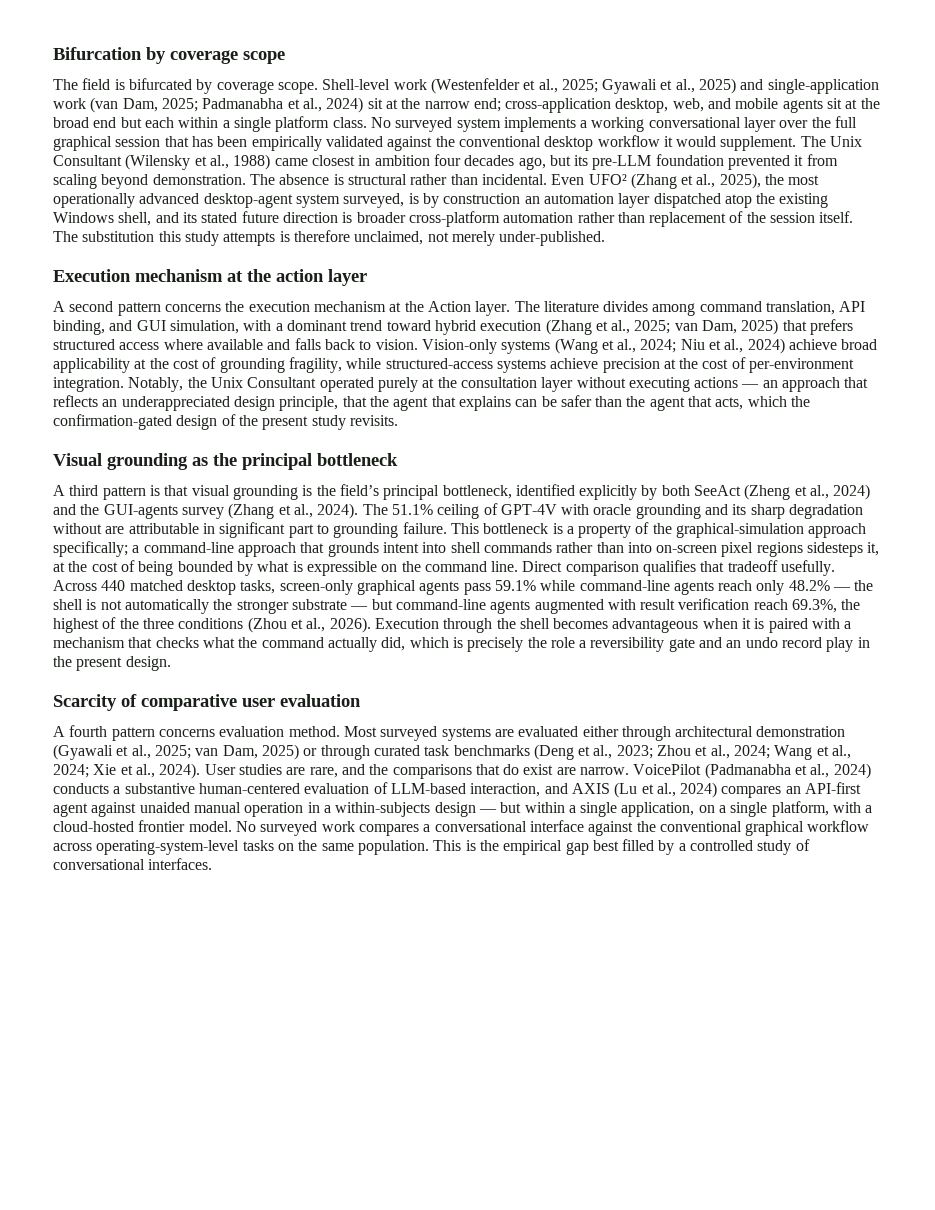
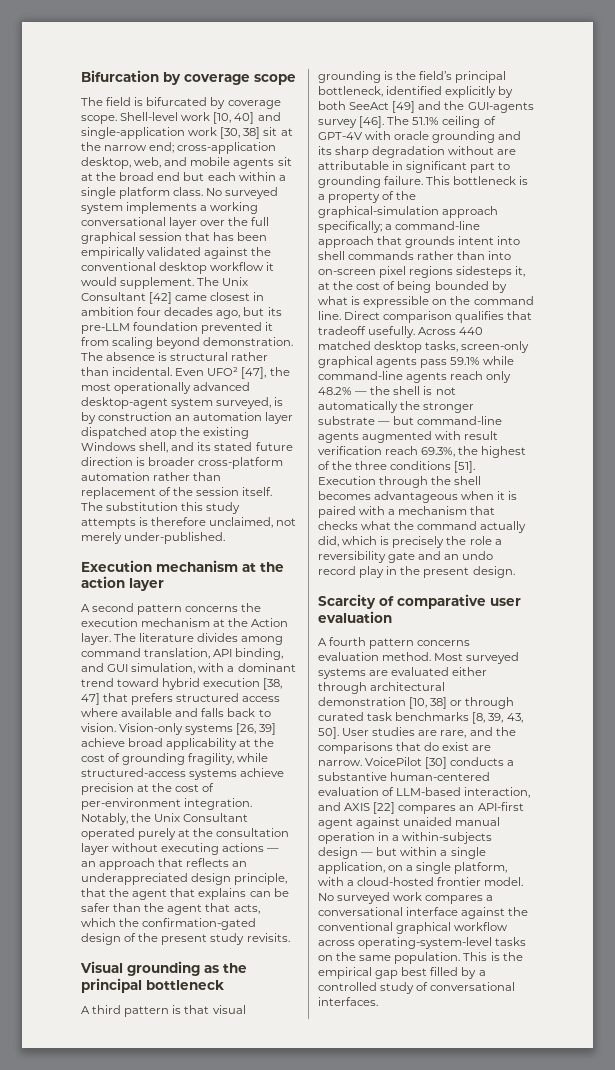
[430,78,879,94] [53,97,364,113] (Westenfelder et al., 2025; Gyawali et al., 2025) and single-application work (van Dam, 2025; Padmanabha et al., 2024) -> [213,112,281,124] [81,127,261,139] [10, 40] and single-application work [30, 38]
[125,154,271,170] (Wilensky et al., 1988) -> [149,292,173,304] [42]
[630,173,761,189] (Zhang et al., 2025), -> [241,367,267,379] [47],
[545,319,779,335] (Zhang et al., 2025; van Dam, 2025) -> [263,678,283,690] [81,693,100,705] [38, 47]
[554,338,785,354] (Wang et al., 2024; Niu et al., 2024) -> [236,723,277,735] [26, 39]
[744,484,871,500] [53,503,359,519] (Zheng et al., 2024) and the GUI-agents survey (Zhang et al., 2024). -> [392,101,534,113] [318,116,385,128] [49] and the GUI-agents survey [46].
[247,617,371,633] (Zhou et al., 2026). -> [454,461,476,473] [51].
[53,744,299,760] (Gyawali et al., 2025; van Dam, 2025) -> [409,697,448,709] [10, 38]
[533,744,852,760] [53,763,201,779] (Deng et al., 2023; Zhou et al., 2024; Wang et al., 2024; Xie et al., 2024). -> [472,712,523,724] [318,727,339,739] [8, 39, 43, 50].
[704,763,871,779] (Padmanabha et al., 2024) -> [425,757,448,769] [30]
[614,782,718,798] (Lu et al., 2024) -> [373,802,396,814] [22]

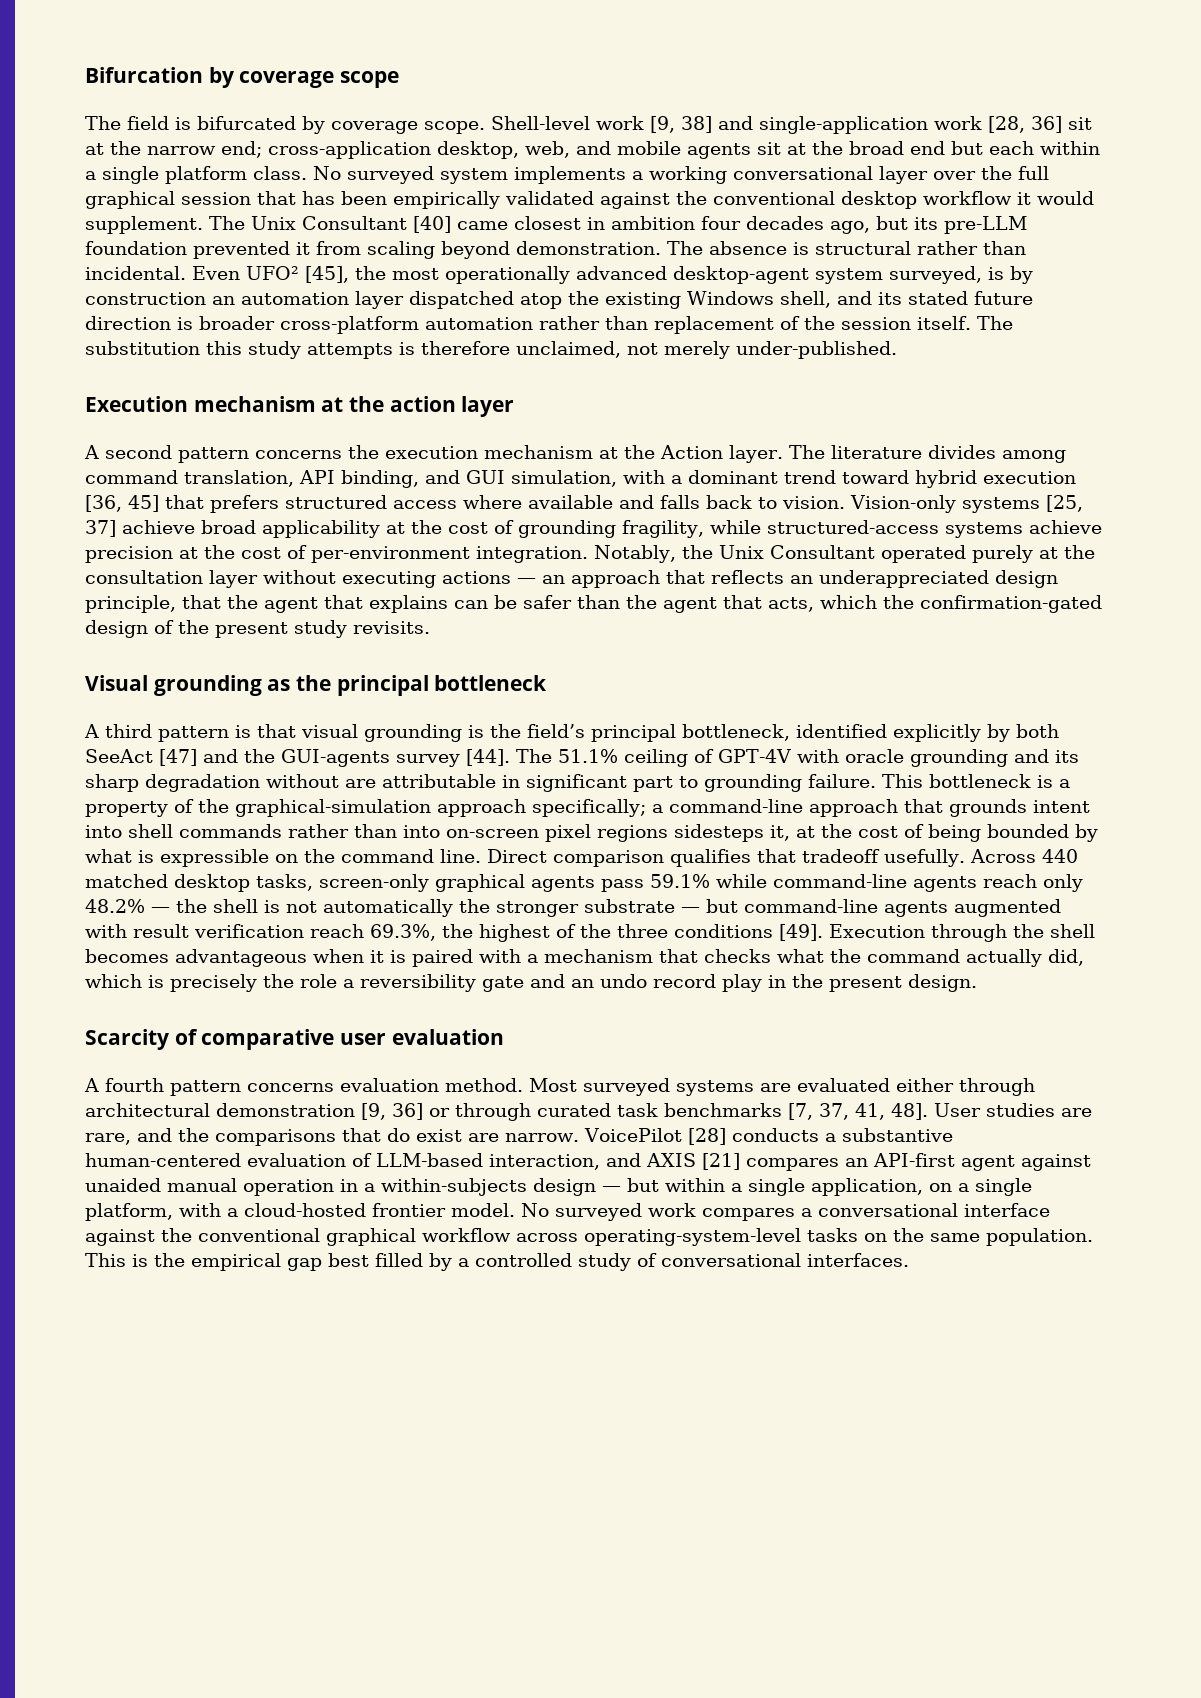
[213,112,255,124] [10, 40] -> [650,116,712,133] [9, 38]
[220,127,261,139] [30, 38] -> [988,116,1062,133] [28, 36]
[149,292,173,304] [42] -> [413,216,451,233] [40]
[241,367,267,379] [47], -> [305,266,349,283] [45],
[263,678,283,690] [81,693,100,705] [38, 47] -> [85,495,159,512] [36, 45]
[236,723,277,735] [26, 39] -> [1046,495,1083,512] [85,520,116,537] [25, 37]
[392,101,416,113] [49] -> [159,749,197,766] [47]
[359,116,385,128] [46]. -> [466,749,510,766] [44].
[454,461,476,473] [51]. -> [779,924,823,941] [49].
[409,697,448,709] [10, 38] -> [361,1103,423,1120] [9, 36]
[472,712,523,724] [318,727,339,739] [8, 39, 43, 50]. -> [788,1103,928,1120] [7, 37, 41, 48].
[425,757,448,769] [30] -> [687,1128,726,1145] [28]
[373,802,396,814] [22] -> [702,1153,740,1170] [21]

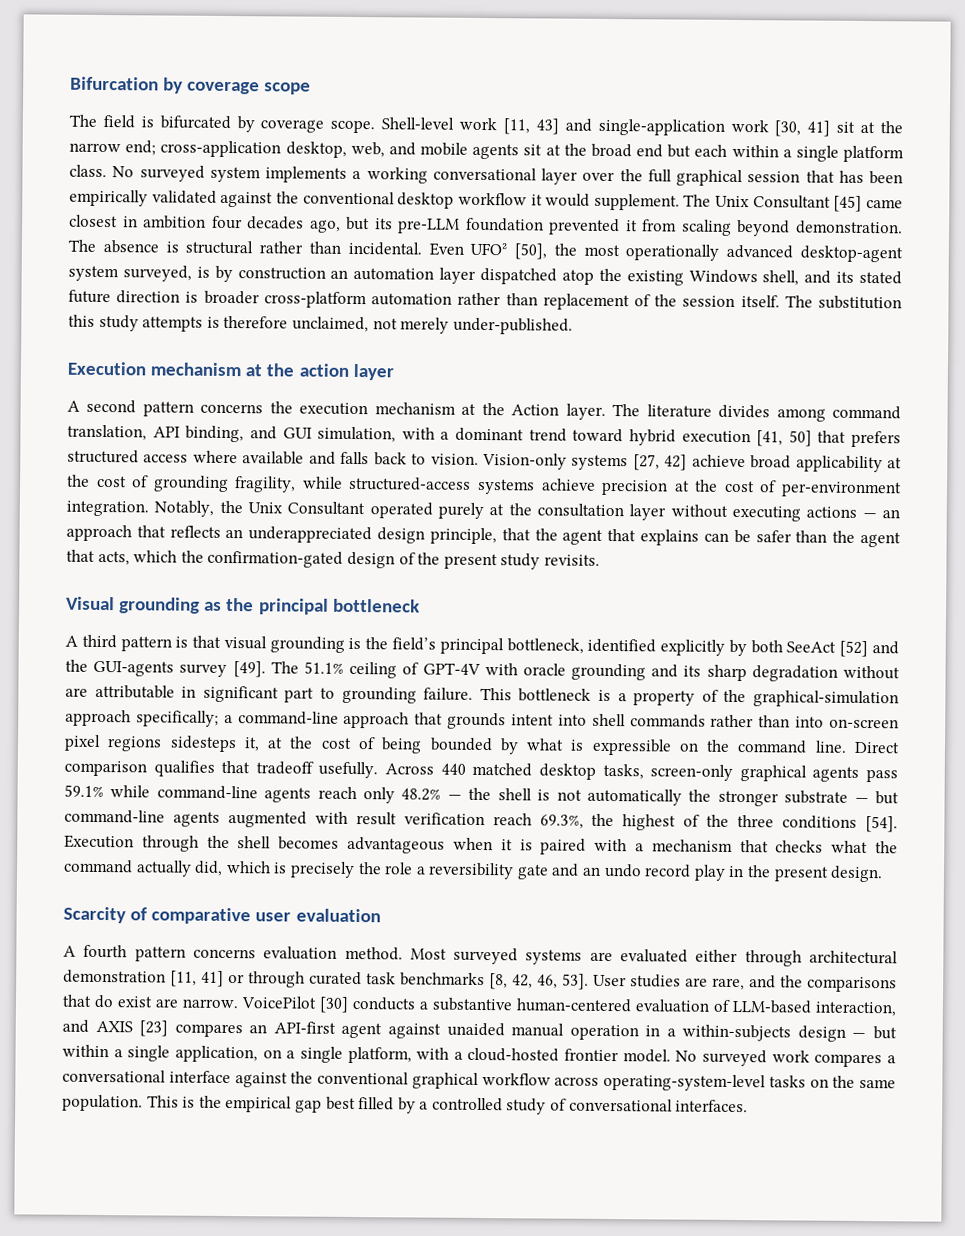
[650,116,712,133] [9, 38] -> [503,118,559,135] [11, 43]
[988,116,1062,133] [28, 36] -> [774,120,831,137] [30, 41]
[413,216,451,233] [40] -> [833,195,863,212] [45]
[305,266,349,283] [45], -> [514,243,548,260] [50],
[85,495,159,512] [36, 45] -> [756,430,812,447] [41, 50]
[1046,495,1083,512] [85,520,116,537] [25, 37] -> [632,454,688,471] [27, 42]
[159,749,197,766] [47] -> [839,640,869,658] [52]
[466,749,510,766] [44]. -> [232,661,266,678] [49].
[779,924,823,941] [49]. -> [865,816,899,833] [54].
[361,1103,423,1120] [9, 36] -> [170,970,224,987] [11, 41]
[788,1103,928,1120] [7, 37, 41, 48]. -> [489,973,589,990] [8, 42, 46, 53].
[687,1128,726,1145] [28] -> [319,996,349,1013] [30]
[702,1153,740,1170] [21] -> [139,1020,169,1037] [23]

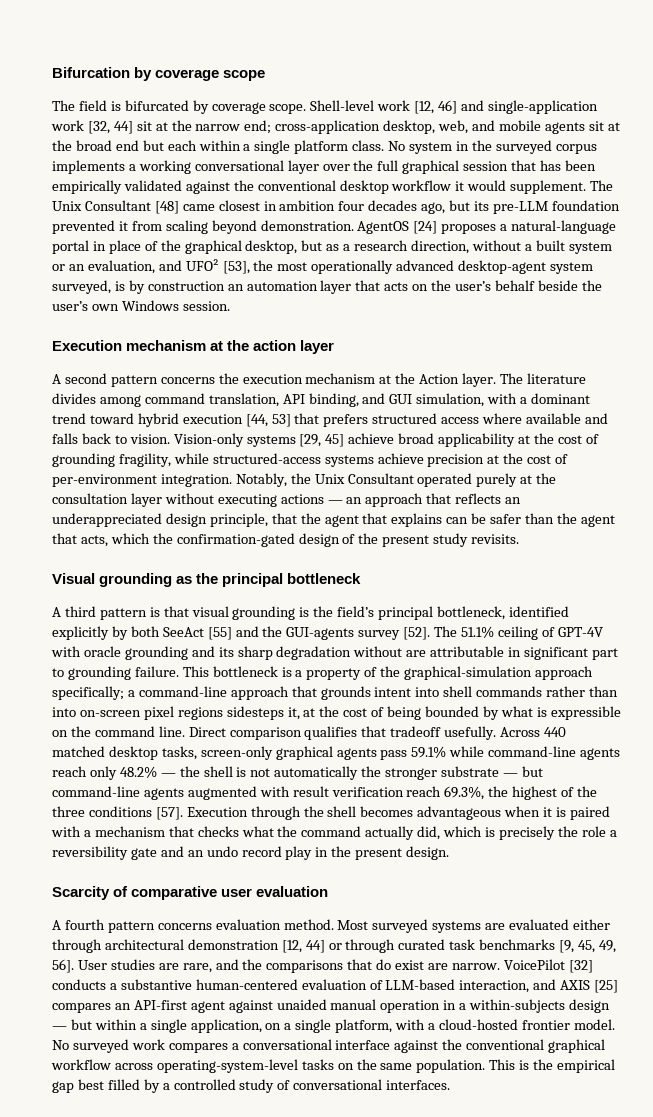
[503,118,559,135] [11, 43] -> [414,100,458,114] [12, 46]
[774,120,831,137] [30, 41] -> [87,121,133,134] [32, 44]
[139,165,261,183] surveyed system -> [409,140,597,154] system in the surveyed corpus
[833,195,863,212] [45] -> [154,201,179,214] [48]
[68,239,548,260] The absence is structural rather than incidental. Even UFO² [50], -> [357,220,617,234] [52,240,612,254] [52,259,250,274] AgentOS [24] proposes a natural-language portal in place of the graphical desktop, but as a research direction, without a built system or an evaluation, and UFO² [53],
[480,267,902,286] [68,289,902,311] [68,314,573,335] dispatched atop the existing Windows shell, and its stated future direction is broader cross-platform automation rather than replacement of the session itself. The substitution this study attempts is therefore unclaimed, not merely under-published. -> [355,280,602,291] [52,300,230,311] that acts on the user’s behalf beside the user’s own Windows session.
[756,430,812,447] [41, 50] -> [245,414,291,427] [44, 53]
[632,454,688,471] [27, 42] -> [299,434,345,447] [29, 45]
[839,640,869,658] [52] -> [207,627,232,640] [55]
[232,661,266,678] [49]. -> [403,627,431,640] [52].
[865,816,899,833] [54]. -> [155,807,183,820] [57].
[170,970,224,987] [11, 41] -> [281,940,325,953] [12, 44]
[489,973,589,990] [8, 42, 46, 53]. -> [559,940,616,953] [52,959,74,973] [9, 45, 49, 56].
[319,996,349,1013] [30] -> [568,960,593,973] [32]
[139,1020,169,1037] [23] -> [594,980,619,993] [25]

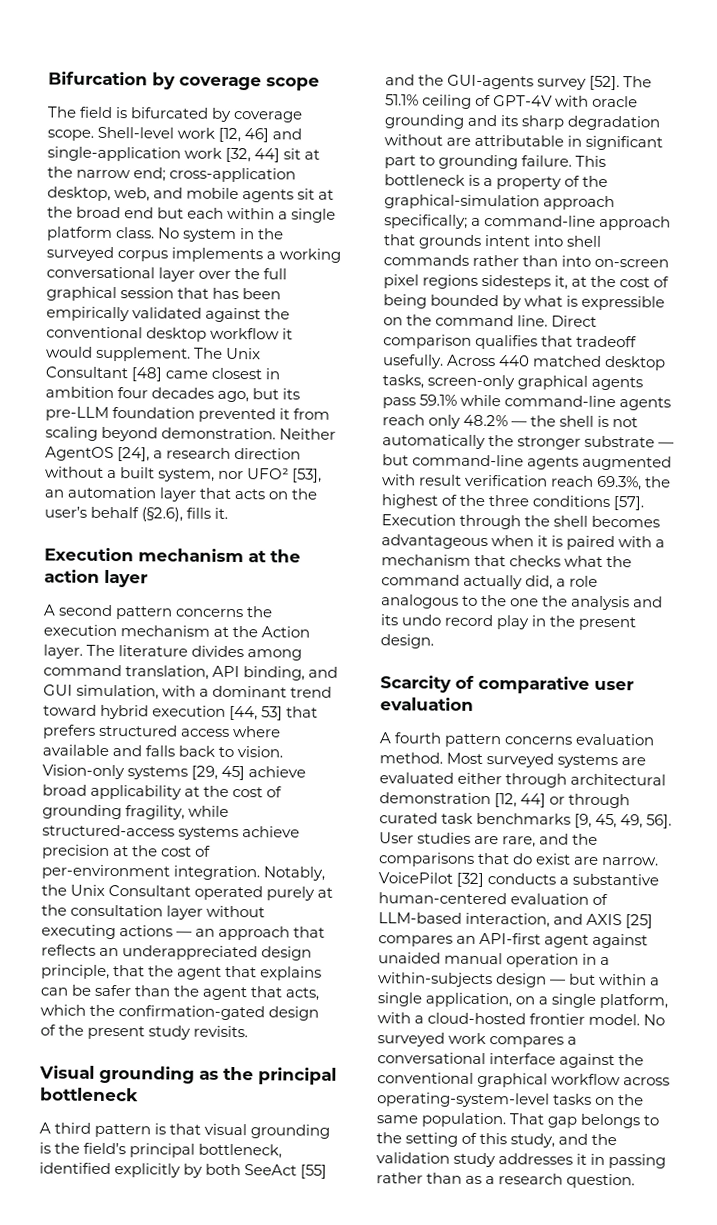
[357,220,617,234] [52,240,470,254] AgentOS [24] proposes a natural-language portal in place of the graphical desktop, but as a research direction, -> [279,428,337,440] [45,446,302,462] Neither AgentOS [24], a research direction
[568,242,612,254] [52,259,594,274] [52,280,225,294] system or an evaluation, and UFO² [53], the most operationally advanced desktop-agent system surveyed, is by construction -> [158,468,323,483] system, nor UFO² [53],
[537,280,602,291] [52,300,230,311] beside the user’s own Windows session. -> [141,507,229,522] (§2.6), fills it.
[443,826,617,840] [52,846,204,860] which is precisely the role a reversibility gate and an -> [556,575,599,587] [381,594,664,611] [380,614,398,626] a role analogous to the one the analysis and its
[489,1059,616,1073] [52,1079,451,1093] This is the empirical gap best filled by a controlled study of conversational interfaces. -> [509,1113,660,1129] [376,1132,618,1148] [376,1152,667,1169] [376,1172,636,1189] That gap belongs to the setting of this study, and the validation study addresses it in passing rather than as a research question.

